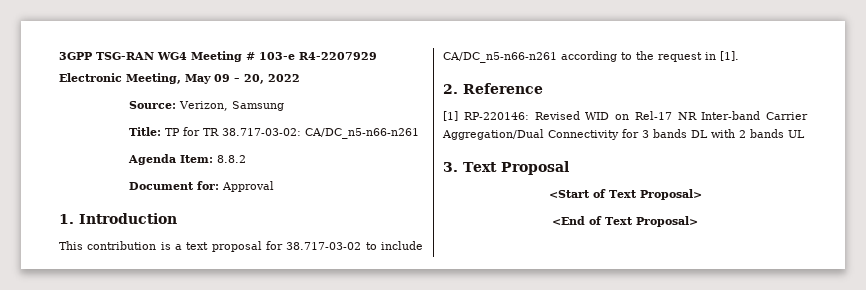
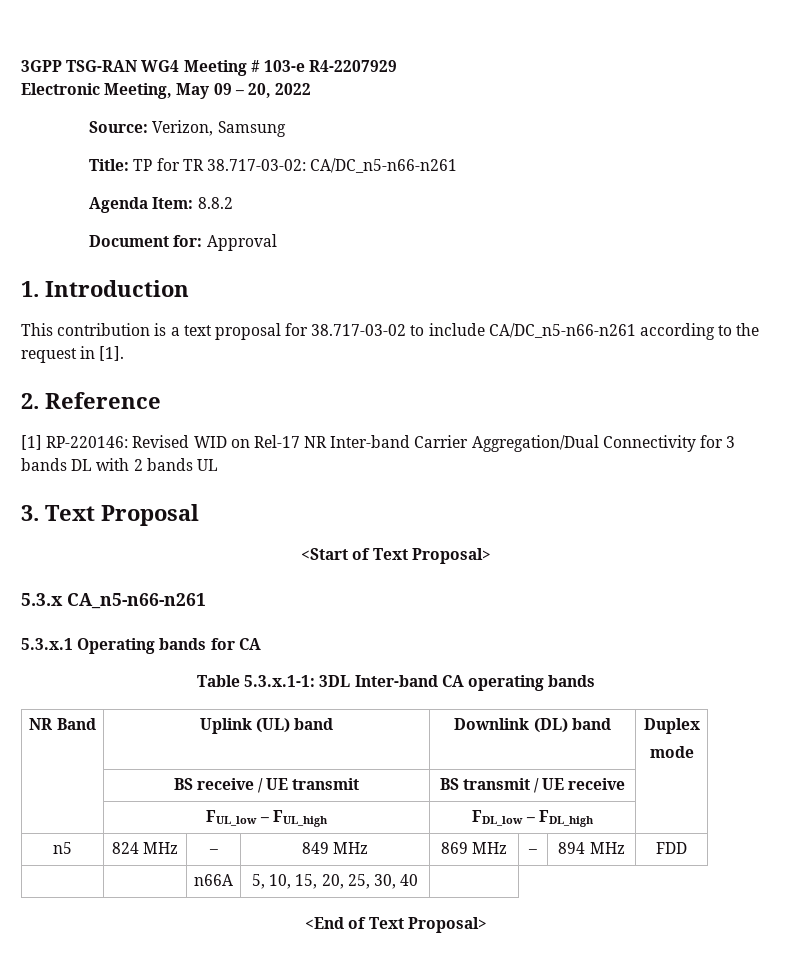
(702, 194) none -> [21,593,206,609] [21,638,261,654] [196,675,596,691] [29,718,96,730] [199,718,334,734] [454,718,611,733] [643,718,700,734] [649,746,694,758] [173,778,360,793] [439,778,626,793] [206,810,328,827] [472,810,594,827] [53,842,72,854] [111,842,179,854] [208,849,218,854] [301,842,369,854] [440,842,508,854] [528,849,537,854] [558,842,625,854] [656,842,687,854] [194,874,233,886] [251,874,419,889] // 5.3.x CA_n5-n66-n261 // 5.3.x.1 Operating bands for CA // Table 5.3.x.1-1: 3DL Inter-band CA operating bands // NR Band | Uplink (UL) band | Downlink (DL) band | Duplex // mode // | BS receive / UE transmit | BS transmit / UE receive | // | FUL_low – FUL_high | FDL_low – FDL_high | // n5 | 824 MHz | – | 849 MHz | 869 MHz | – | 894 MHz | FDD // | | n66A | 5, 10, 15, 20, 25, 30, 40 |

